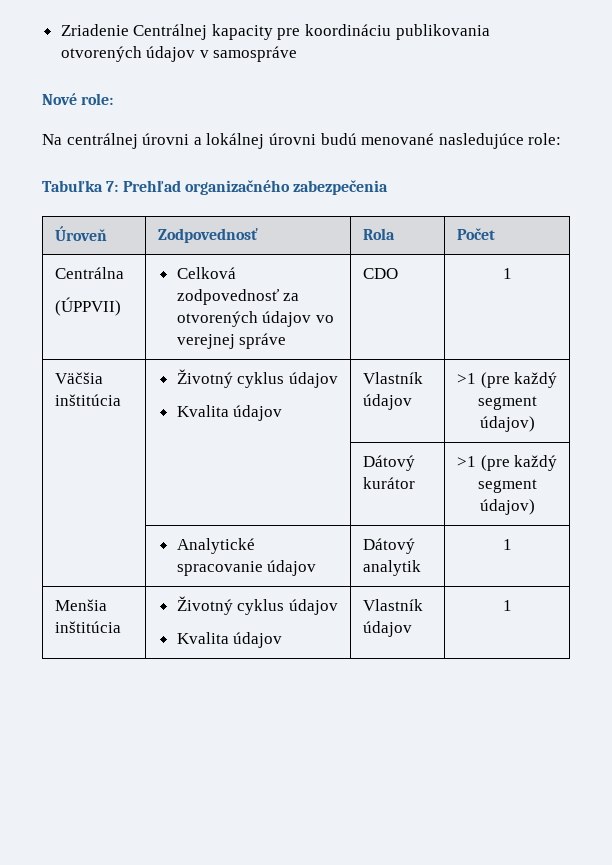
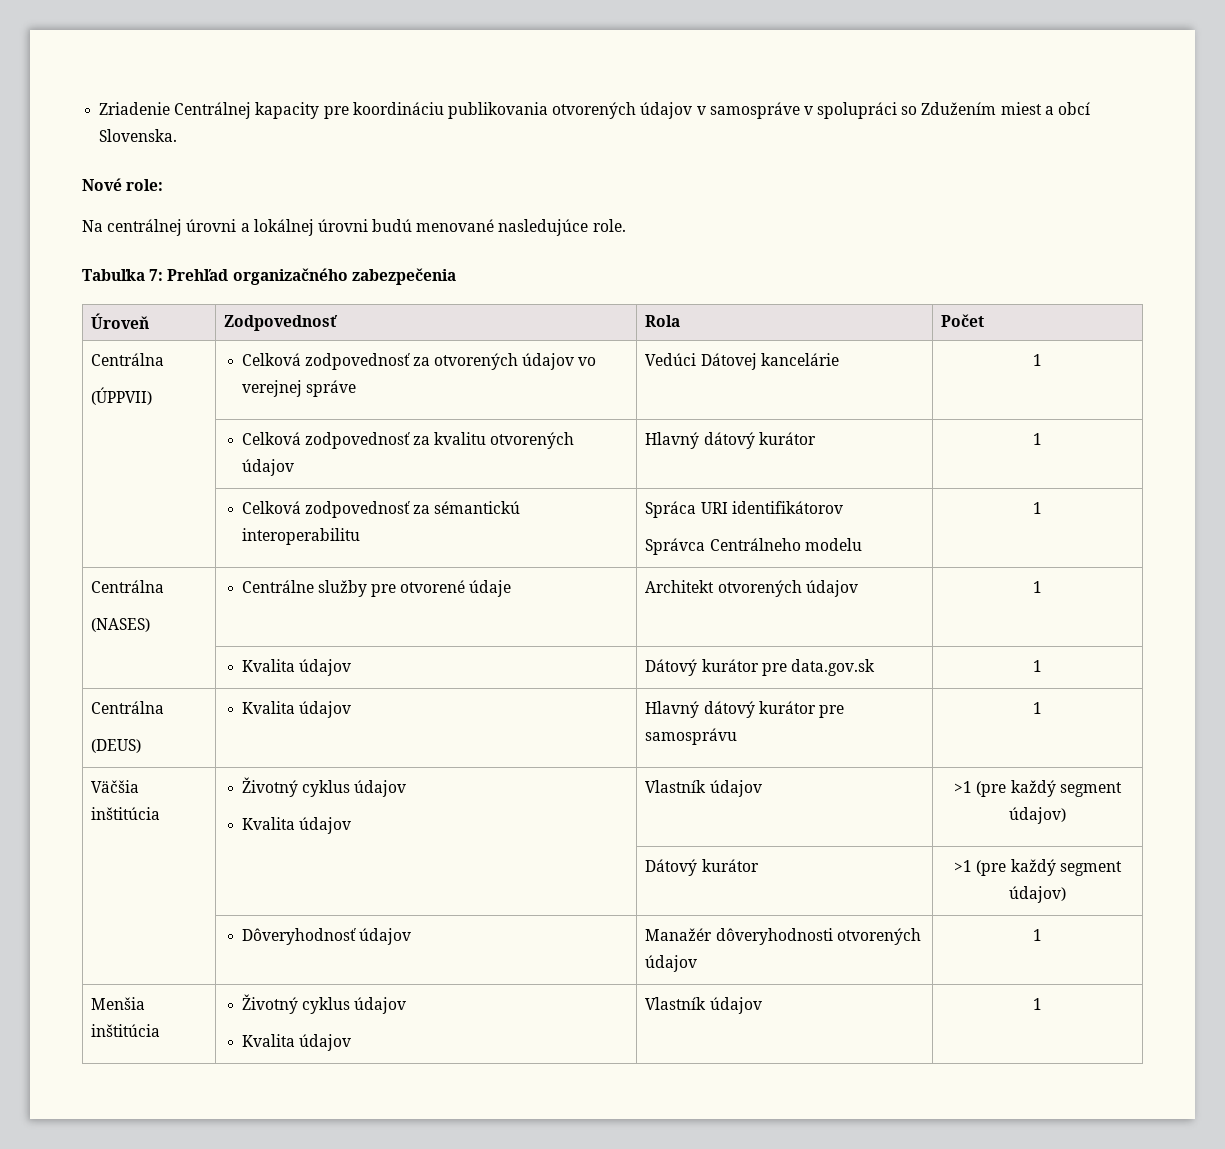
(298, 54) none -> [803,102,1091,119] [99,129,178,142] v spolupráci so Zdužením miest a obcí Slovenska.
[528,133,562,145] role: -> [592,219,626,232] role.
[362,268,398,279] CDO -> [645,353,839,370] [1033,354,1042,366] [241,432,575,449] [241,459,294,476] [645,432,816,449] [1033,433,1042,445] [241,501,521,518] [241,528,360,545] [645,501,843,518] [645,538,862,555] [1033,502,1042,514] [91,580,165,593] [91,618,151,632] [241,580,512,597] [645,580,858,597] [1033,581,1042,593] [241,659,351,676] [645,659,875,676] [1033,660,1042,672] [91,701,165,714] [91,739,142,753] [241,701,351,718] [645,701,844,718] [645,728,738,745] Vedúci Dátovej kancelárie | 1 // | Celková zodpovednosť za kvalitu otvorených údajov | Hlavný dátový kurátor | 1 // | Celková zodpovednosť za sémantickú interoperabilitu | Spráca URI identifikátorov // Správca Centrálneho modelu | 1 // Centrálna // (NASES) | Centrálne služby pre otvorené údaje | Architekt otvorených údajov | 1 // | Kvalita údajov | Dátový kurátor pre data.gov.sk | 1 // Centrálna // (DEUS) | Kvalita údajov | Hlavný dátový kurátor pre samosprávu
[176,538,255,554] [176,560,317,576] [362,538,415,554] [362,560,421,576] Analytické spracovanie údajov | Dátový analytik -> [241,928,411,945] [645,928,921,945] [645,955,698,972] Dôveryhodnosť údajov | Manažér dôveryhodnosti otvorených údajov

